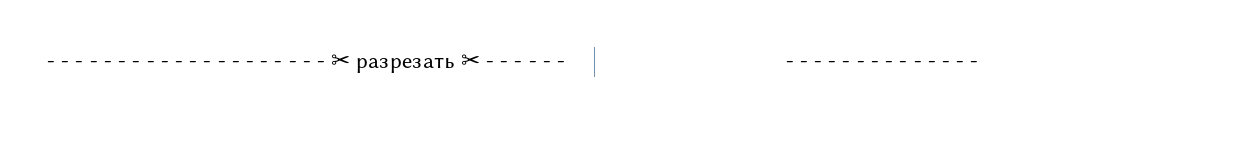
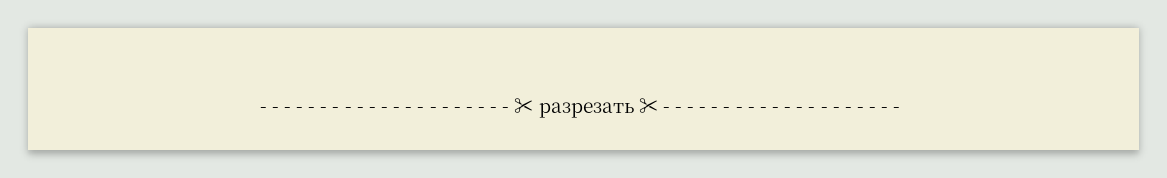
(326, 64) none -> [502,107,510,113] -

